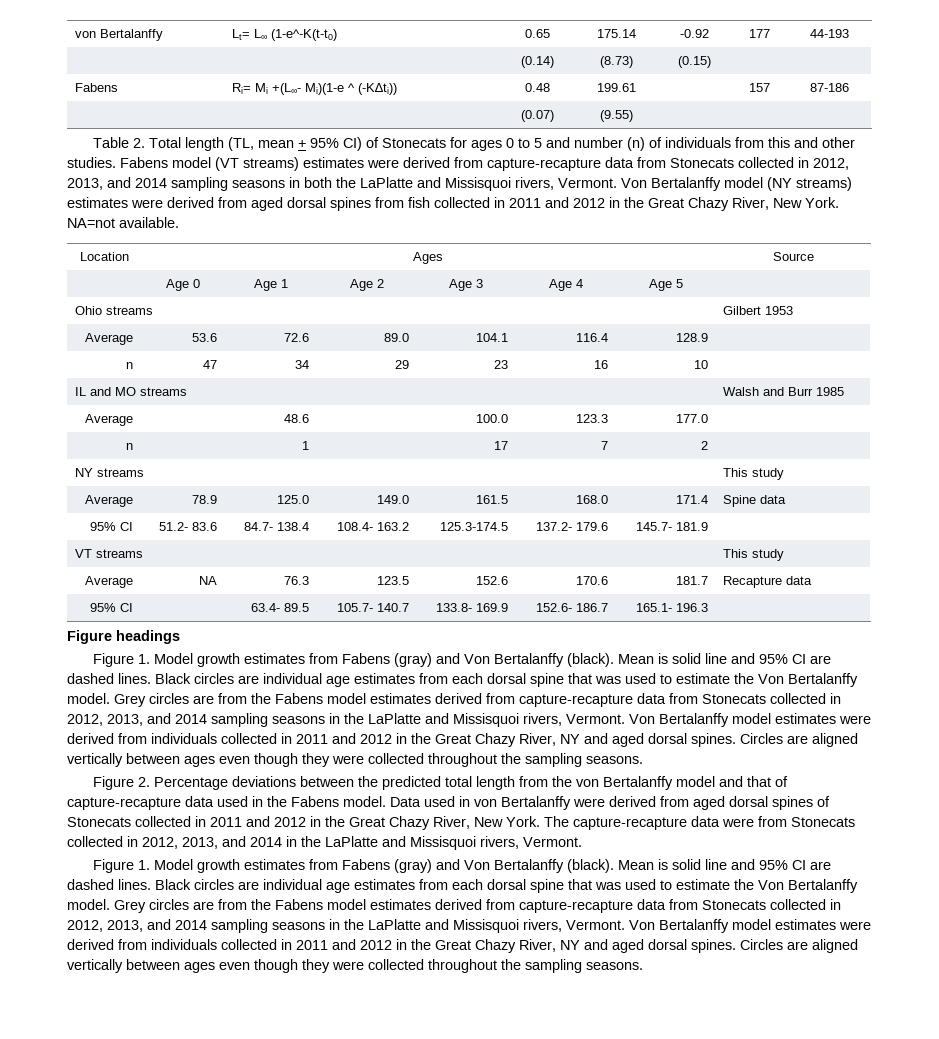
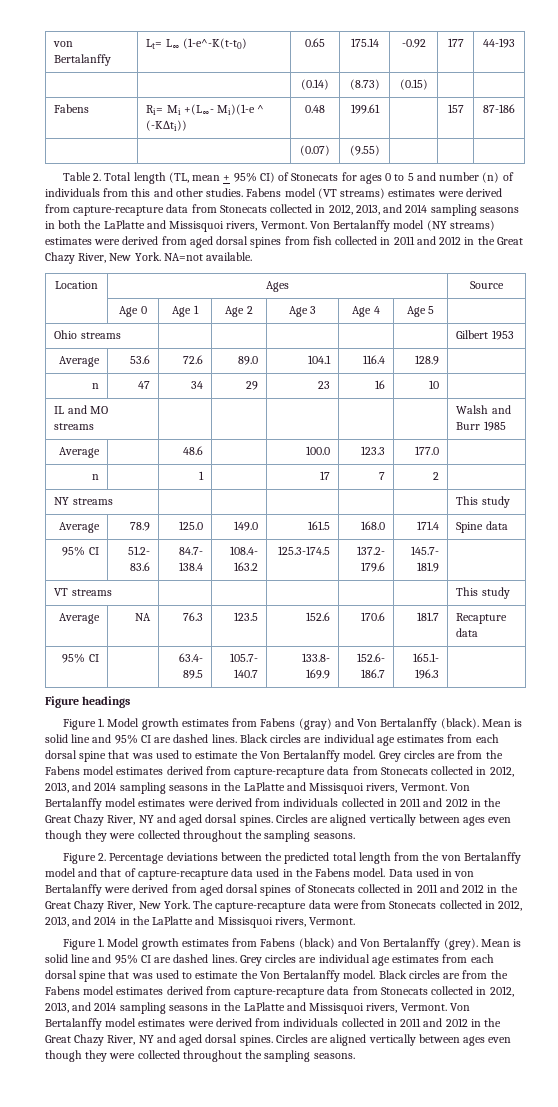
[394,859,615,873] (gray) and Von Bertalanffy (black). -> [298,938,478,950] (black) and Von Bertalanffy (grey).
[155,879,191,890] Black -> [239,955,262,966] Grey
[114,900,146,913] Grey -> [378,970,407,979] Black

